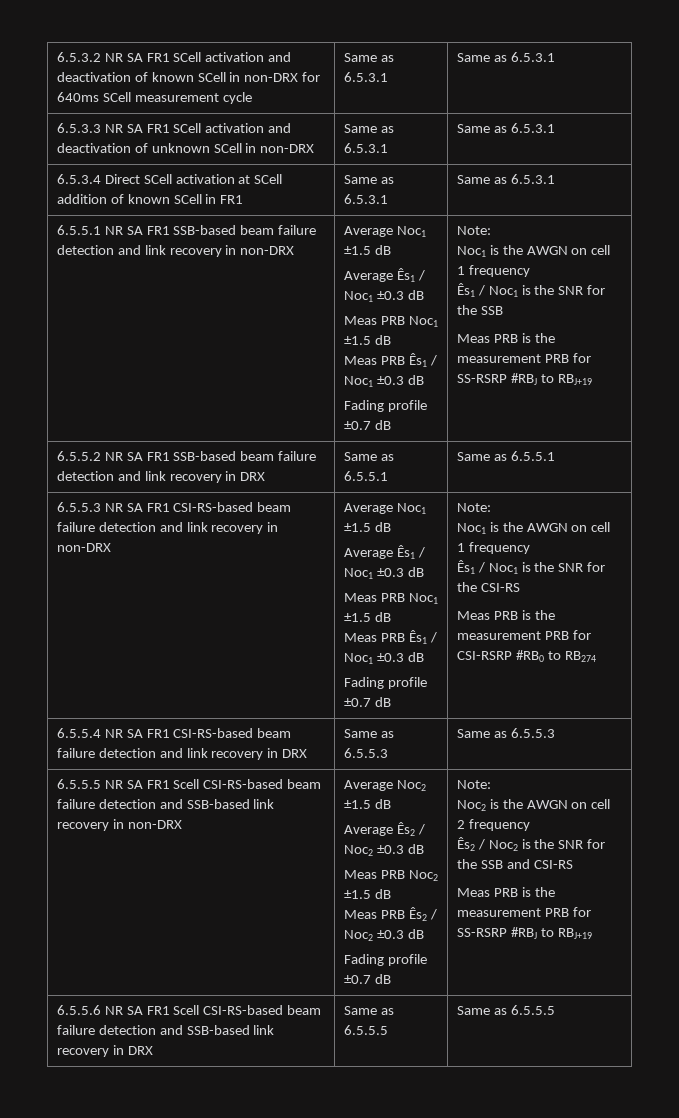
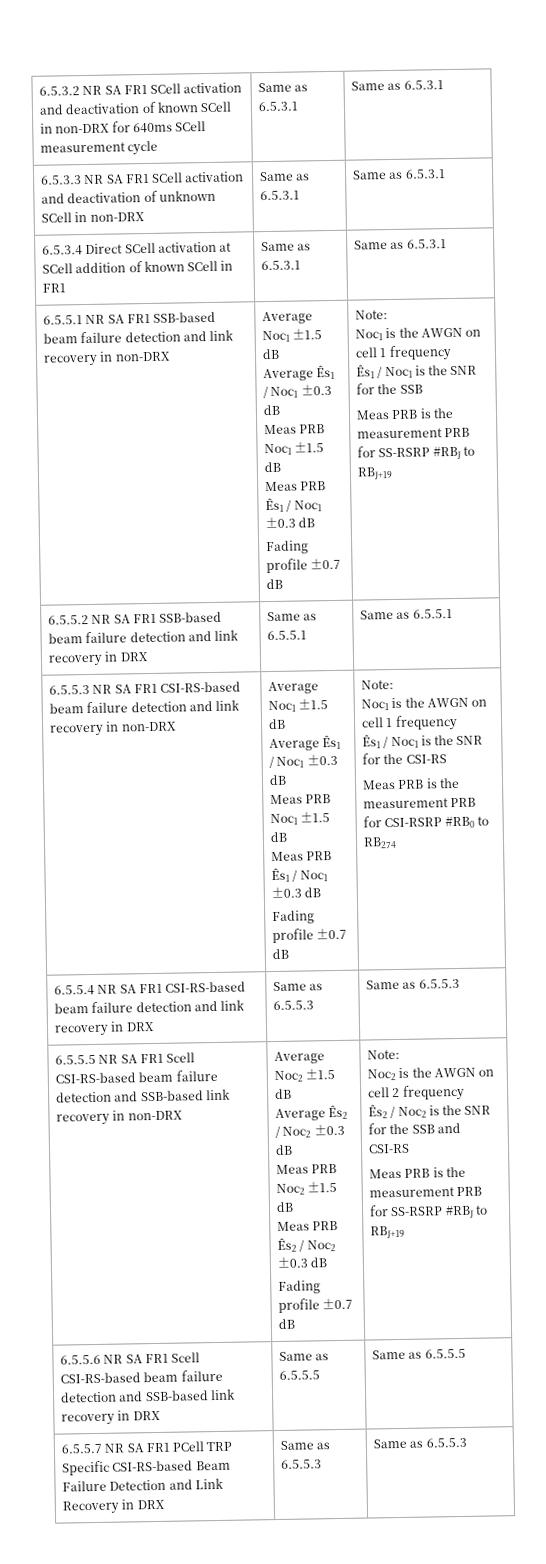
(555, 1010) none -> [61,1441,233,1454] [62,1460,231,1476] [62,1477,224,1492] [62,1499,165,1515] [280,1440,331,1450] [281,1459,323,1469] [373,1437,467,1449] // 6.5.5.7 NR SA FR1 PCell TRP Specific CSI-RS-based Beam Failure Detection and Link Recovery in DRX | Same as 6.5.5.3 | Same as 6.5.5.3

